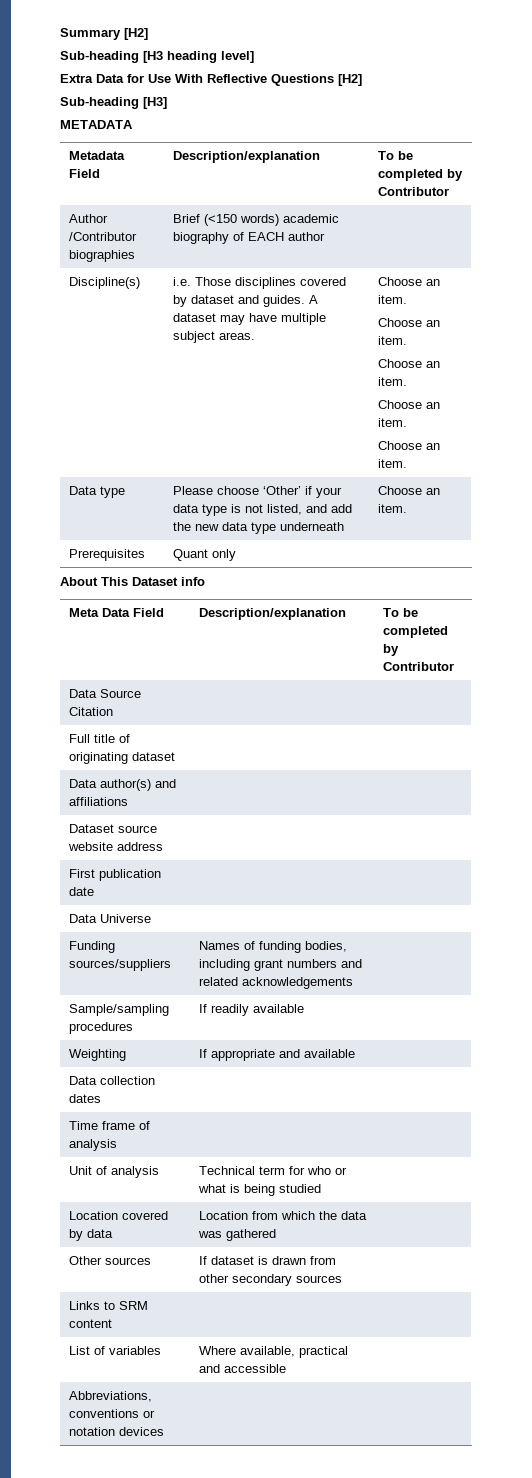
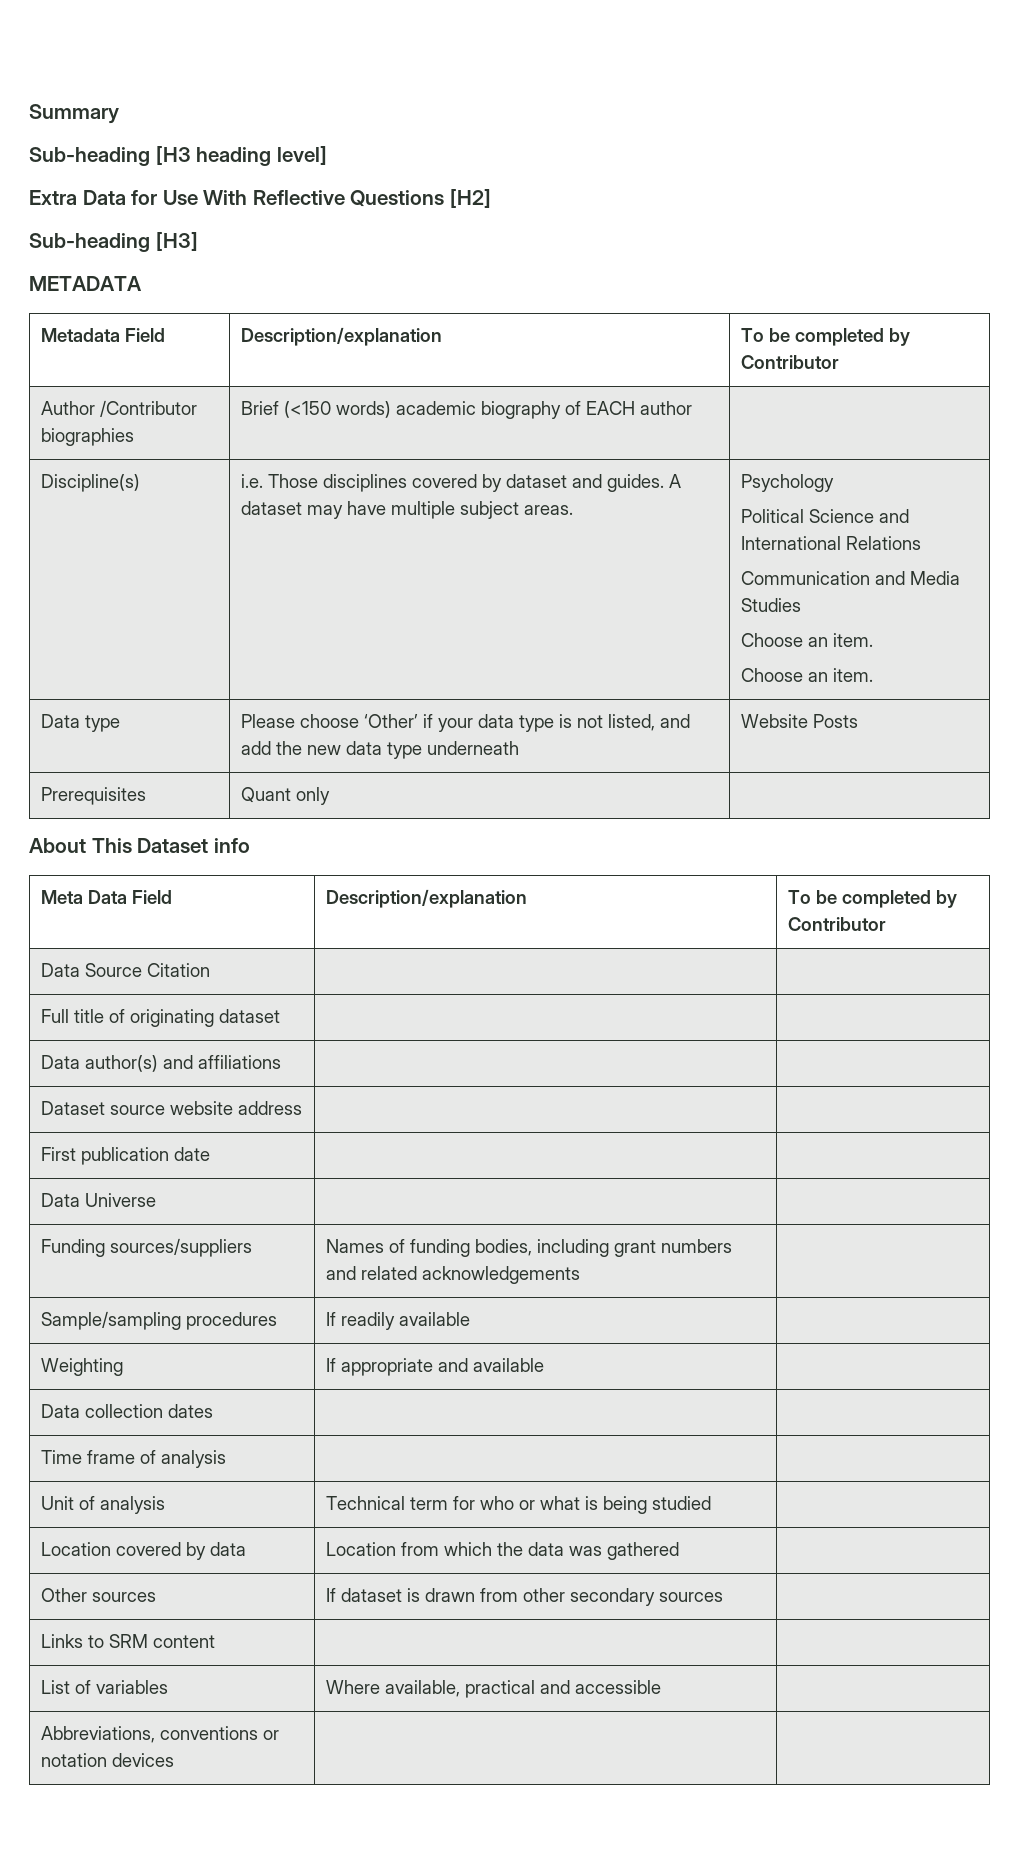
[124,28,148,40] [H2] -> (119, 114) none
[377,277,440,286] [377,295,407,304] [377,318,440,327] [377,336,407,345] [377,359,440,368] [377,377,407,386] Choose an item. // Choose an item. // Choose an item. -> [741,474,835,492] [741,509,910,523] [741,536,922,550] [741,571,961,585] [741,598,802,612] Psychology // Political Science and International Relations // Communication and Media Studies
[377,486,440,495] [377,504,407,513] Choose an item. -> [741,714,859,728] Website Posts

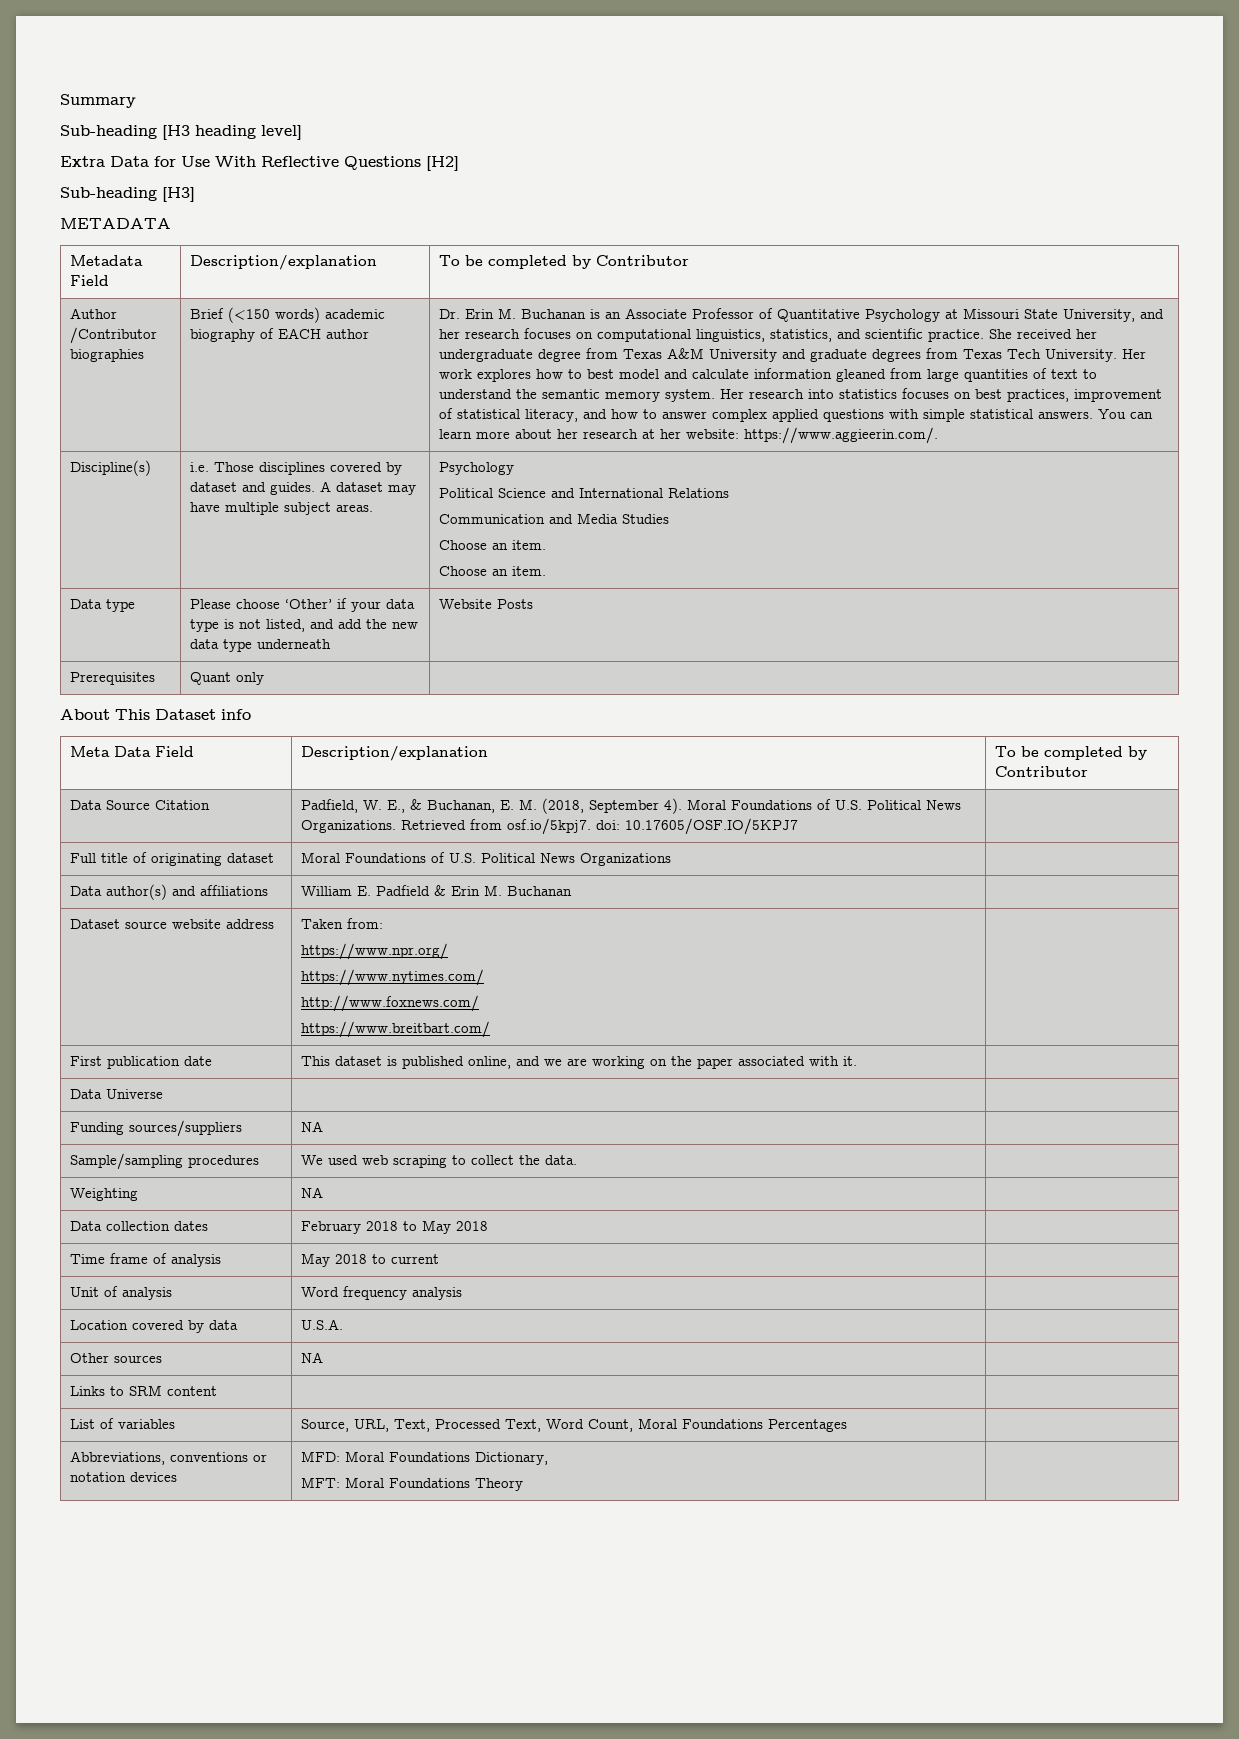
(693, 408) none -> [439,308,1165,322] [439,328,1098,342] [439,348,1147,362] [439,368,1098,382] [439,388,1163,402] [439,408,1154,422] [439,427,939,444] Dr. Erin M. Buchanan is an Associate Professor of Quantitative Psychology at Missouri State University, and her research focuses on computational linguistics, statistics, and scientific practice. She received her undergraduate degree from Texas A&M University and graduate degrees from Texas Tech University. Her work explores how to best model and calculate information gleaned from large quantities of text to understand the semantic memory system. Her research into statistics focuses on best practices, improvement of statistical literacy, and how to answer complex applied questions with simple statistical answers. You can learn more about her research at her website: https://www.aggieerin.com/.
(211, 970) none -> [301,798,962,814] [301,818,799,835] Padfield, W. E., & Buchanan, E. M. (2018, September 4). Moral Foundations of U.S. Political News Organizations. Retrieved from osf.io/5kpj7. doi: 10.17605/OSF.IO/5KPJ7
[41,1055,282,1072] [41,1101,303,1115] [41,1147,211,1165] [41,1193,157,1207] [41,1238,253,1257] [326,1239,733,1257] [326,1266,581,1284] [41,1311,278,1330] [326,1312,471,1330] [41,1358,124,1376] [326,1358,545,1376] [41,1404,214,1418] | // Data author(s) and affiliations | | // Dataset source website address | | // First publication date | | // Data Universe | | // Funding sources/suppliers | Names of funding bodies, including grant numbers and related acknowledgements | // Sample/sampling procedures | If readily available | // Weighting | If appropriate and available | // Data collection dates | -> [301,852,672,866] [70,884,269,900] [301,885,573,896] [70,919,275,929] [301,918,384,929] [301,943,449,960] [301,969,485,986] [301,995,480,1012] [301,1021,491,1038] [70,1056,213,1069] [301,1056,858,1069] [70,1089,164,1099] [70,1120,243,1137] [301,1121,324,1132] [70,1153,260,1170] [301,1155,578,1168] [70,1188,139,1201] [301,1187,324,1198] [70,1221,209,1231] [301,1220,489,1234] Moral Foundations of U.S. Political News Organizations | // Data author(s) and affiliations | William E. Padfield & Erin M. Buchanan | // Dataset source website address | Taken from: // https://www.npr.org/ // https://www.nytimes.com/ // http://www.foxnews.com/ // https://www.breitbart.com/ | // First publication date | This dataset is published online, and we are working on the paper associated with it. | // Data Universe | | // Funding sources/suppliers | NA | // Sample/sampling procedures | We used web scraping to collect the data. | // Weighting | NA | // Data collection dates | February 2018 to May 2018
(227, 1459) none -> [301,1253,440,1267] May 2018 to current
[326,1496,712,1514] [41,1542,247,1560] [326,1542,680,1560] [41,1588,157,1602] [326,1588,724,1606] Technical term for who or what is being studied | // Location covered by data | Location from which the data was gathered | // Other sources | If dataset is drawn from other secondary sources -> [301,1286,463,1300] [70,1320,239,1333] [301,1319,344,1330] [70,1353,163,1363] [301,1352,324,1363] Word frequency analysis | // Location covered by data | U.S.A. | // Other sources | NA
[326,1680,662,1698] Where available, practical and accessible -> [301,1418,848,1432] Source, URL, Text, Processed Text, Word Count, Moral Foundations Percentages
(175, 1760) none -> [301,1451,549,1465] [301,1477,524,1491] MFD: Moral Foundations Dictionary, // MFT: Moral Foundations Theory

